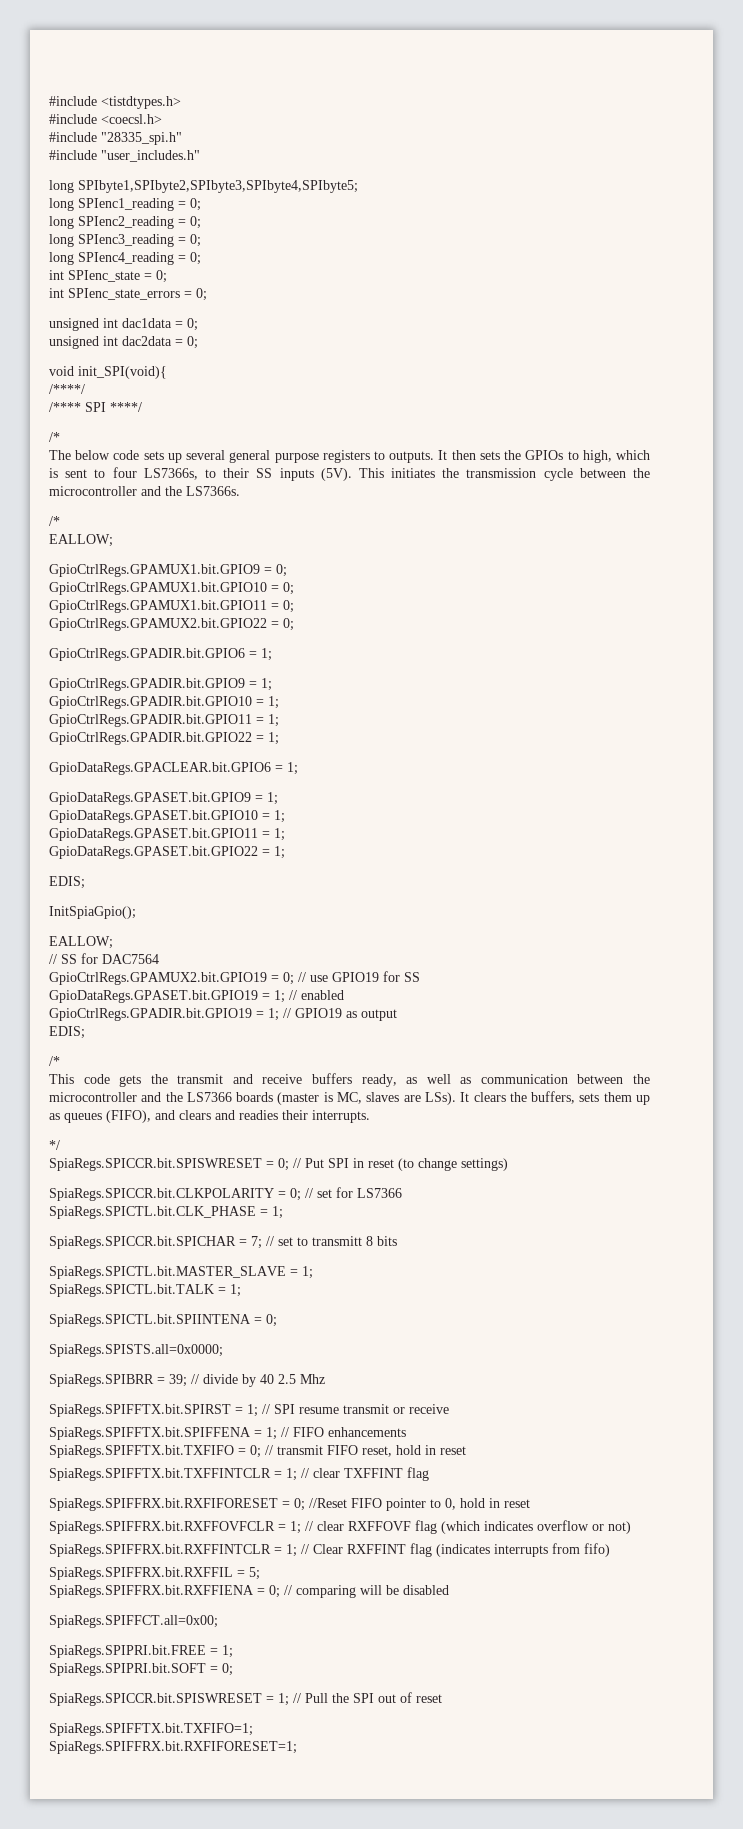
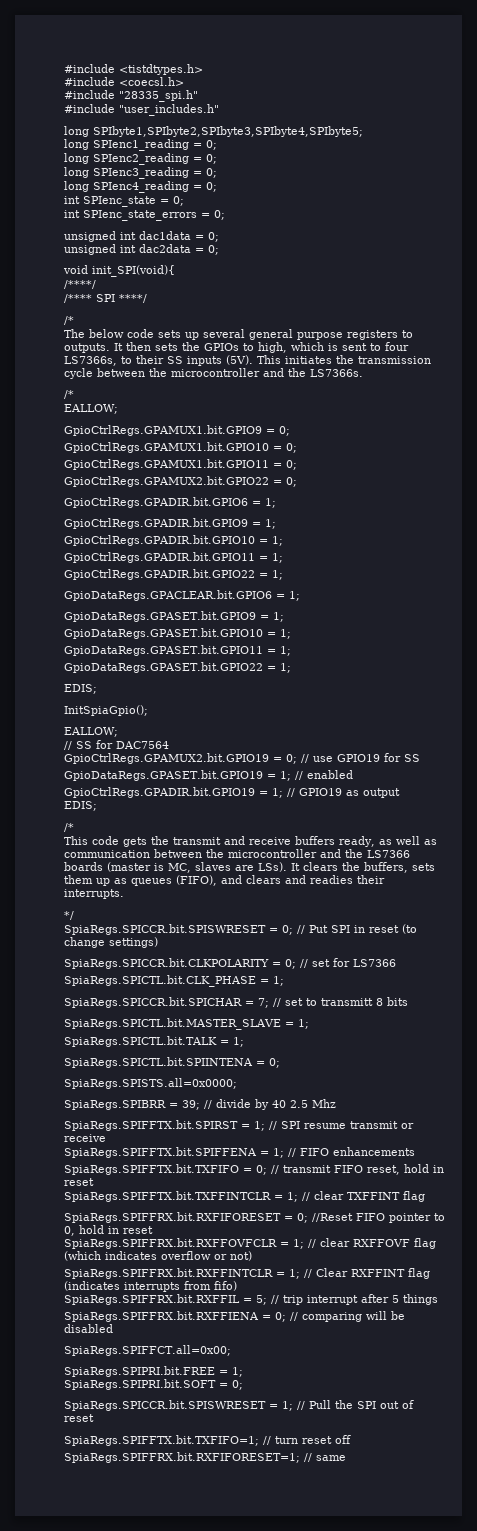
(260, 1573) none -> [271,1294,438,1305] // trip interrupt after 5 things
(253, 1729) none -> [263,1435,351,1445] // turn reset off
(297, 1747) none -> [304,1453,346,1462] // same

